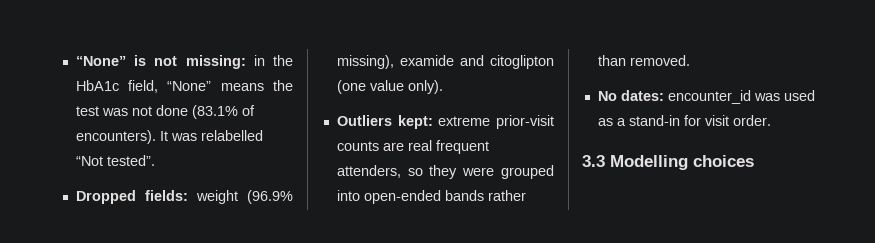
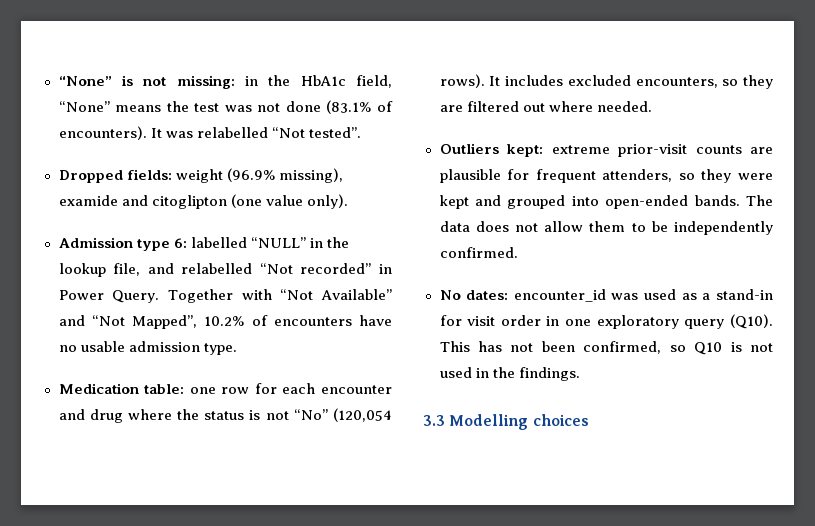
(443, 87) none -> [58,237,349,251] [58,263,392,277] [58,289,392,303] [58,315,392,329] [58,341,237,355] [58,383,392,394] [58,408,392,423] [439,74,773,89] [439,101,652,112] // Admission type 6: labelled “NULL” in the lookup file, and relabelled “Not recorded” in Power Query. Together with “Not Available” and “Not Mapped”, 10.2% of encounters have no usable admission type. // Medication table: one row for each encounter and drug where the status is not “No” (120,054 rows). It includes excluded encounters, so they are filtered out where needed.
[407,140,432,151] real -> [439,169,530,183] plausible for
(495, 171) none -> [439,195,501,209] kept and
[444,190,526,201] [597,55,690,66] bands rather than removed. -> [694,195,773,206] [439,221,773,235] [439,247,518,258] bands. The data does not allow them to be independently confirmed.
[732,115,771,126] order. -> [500,314,773,329] [439,341,773,355] [439,367,580,381] order in one exploratory query (Q10). This has not been confirmed, so Q10 is not used in the findings.

